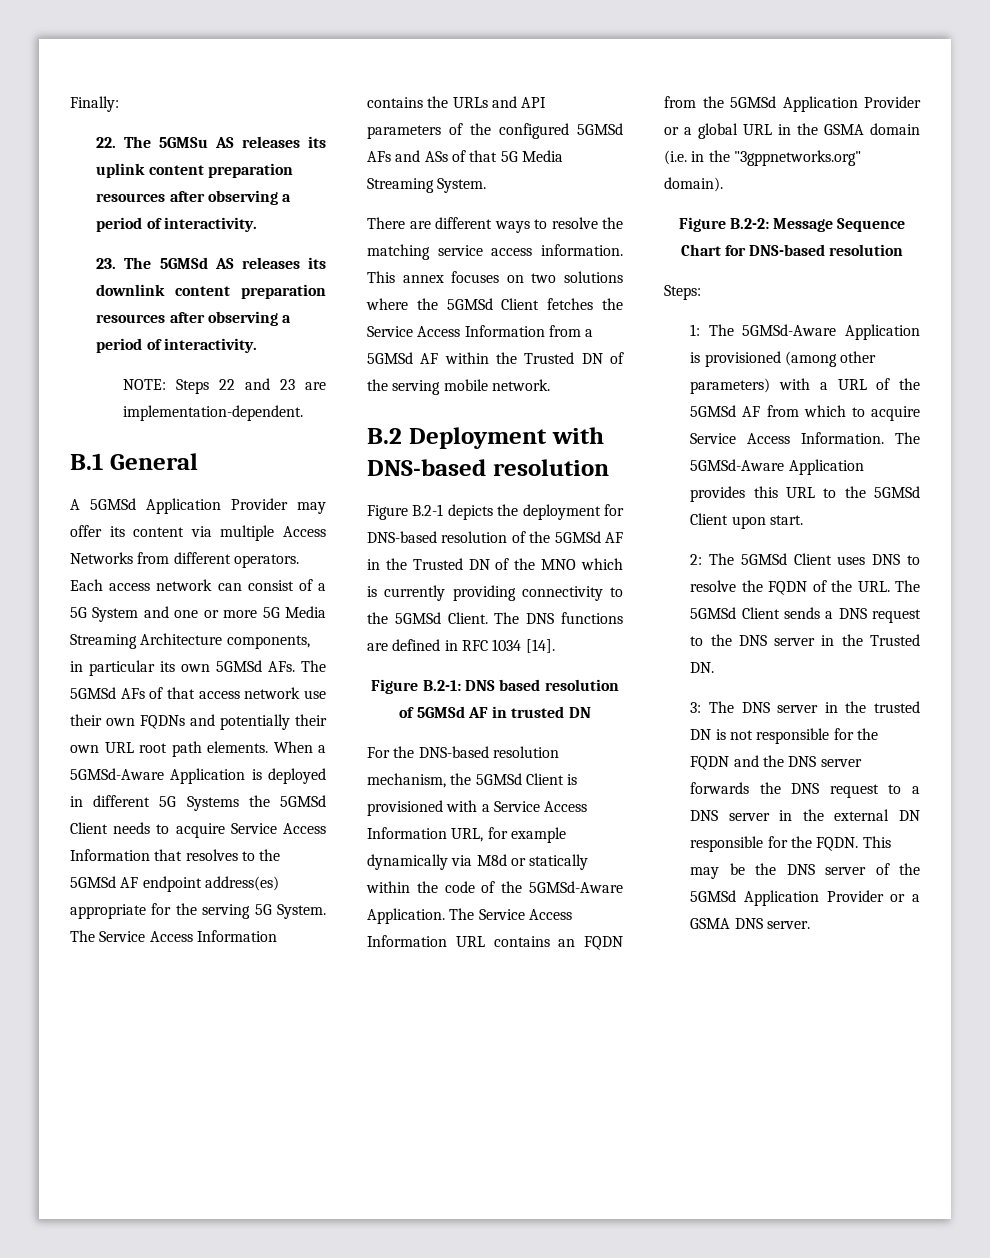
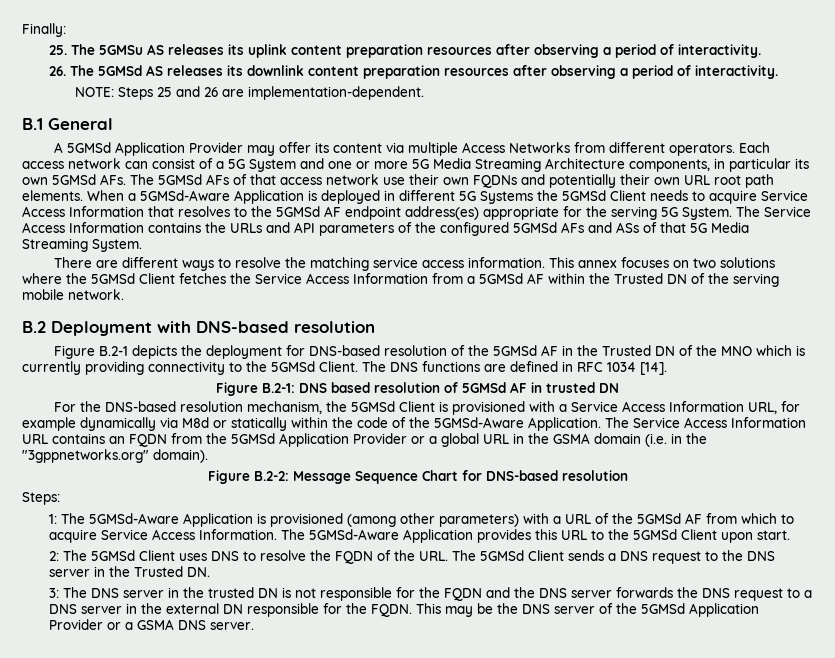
[96,137,117,148] 22. -> [48,45,67,55] 25.
[96,258,117,269] 23. -> [48,66,66,76] 26.
[218,378,295,390] 22 and 23 -> [157,86,219,97] 25 and 26

